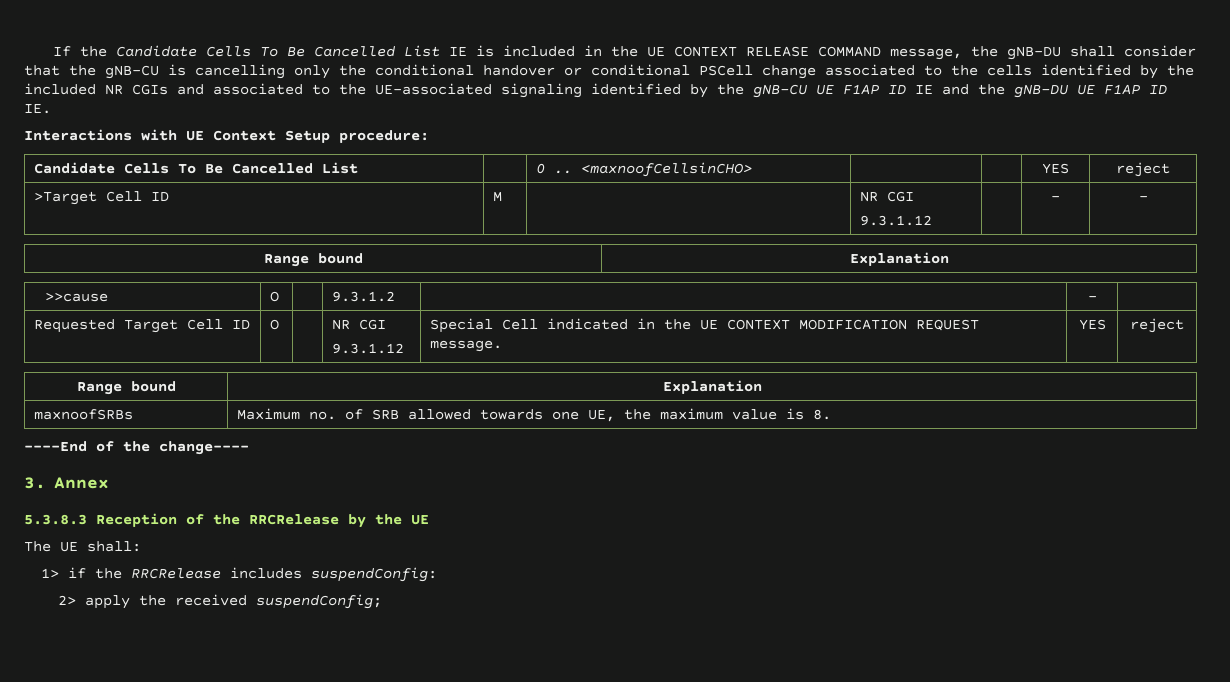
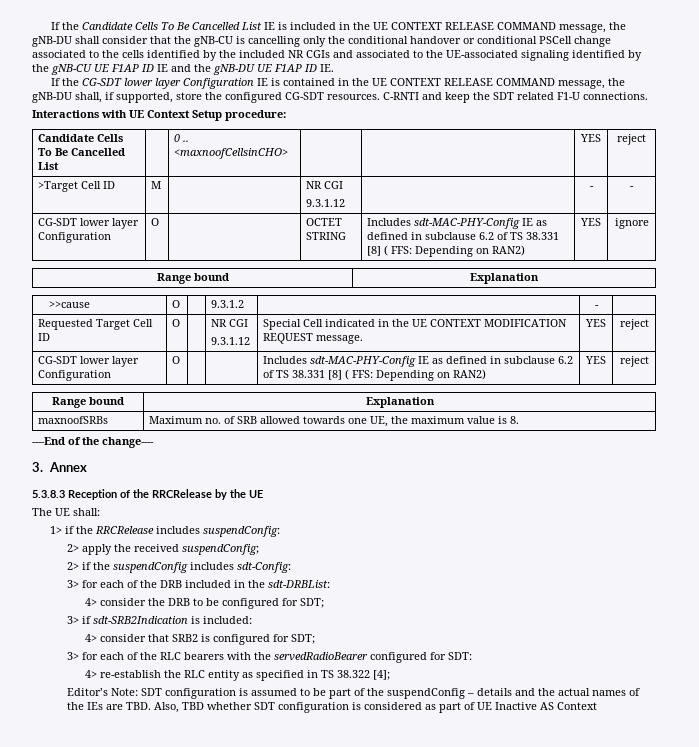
(51, 109) none -> [51,78,626,89] [32,92,648,103] // If the CG-SDT lower layer Configuration IE is contained in the UE CONTEXT RELEASE COMMAND message, the gNB-DU shall, if supported, store the configured CG-SDT resources. C-RNTI and keep the SDT related F1-U connections.
(1148, 198) none -> [38,218,140,229] [38,232,112,243] [151,218,160,226] [306,218,343,226] [306,232,347,240] [367,218,548,229] [367,232,560,240] [367,245,526,257] [580,218,601,226] [614,218,649,229] // CG-SDT lower layer Configuration | O | | OCTET STRING | Includes sdt-MAC-PHY-Config IE as defined in subclause 6.2 of TS 38.331 [8] ( FFS: Depending on RAN2) | YES | ignore
(1184, 325) none -> [38,356,140,367] [38,370,112,381] [172,356,181,364] [263,356,574,367] [263,369,487,381] [585,356,606,364] [619,356,649,367] // CG-SDT lower layer Configuration | O | | | Includes sdt-MAC-PHY-Config IE as defined in subclause 6.2 of TS 38.331 [8] ( FFS: Depending on RAN2) | YES | reject
(383, 601) none -> [67,562,292,573] [67,580,331,588] [85,598,325,609] [67,616,253,624] [85,634,316,645] [67,652,473,663] [85,670,391,681] [67,688,641,699] [67,702,598,713] // 2> if the suspendConfig includes sdt-Config: // 3> for each of the DRB included in the sdt-DRBList: // 4> consider the DRB to be configured for SDT; // 3> if sdt-SRB2Indication is included: // 4> consider that SRB2 is configured for SDT; // 3> for each of the RLC bearers with the servedRadioBearer configured for SDT: // 4> re-establish the RLC entity as specified in TS 38.322 [4]; // Editor’s Note: SDT configuration is assumed to be part of the suspendConfig – details and the actual names of the IEs are TBD. Also, TBD whether SDT configuration is considered as part of UE Inactive AS Context

